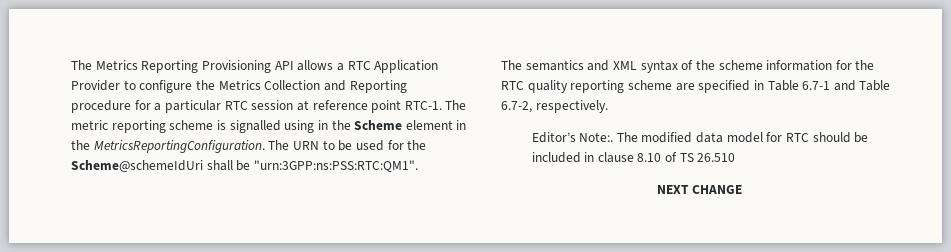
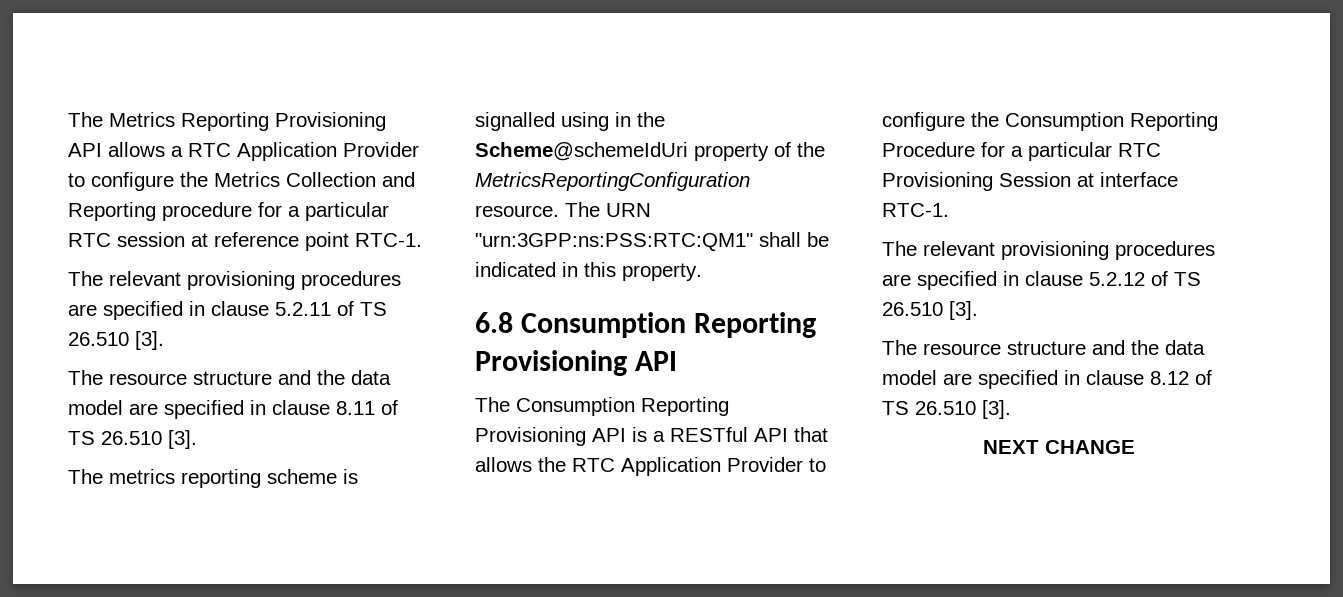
[445,100,467,110] [71,120,108,130] The metric -> [68,271,401,290] [68,301,387,320] [68,331,164,350] [68,370,391,385] [68,400,398,419] [68,430,197,449] [68,469,175,484] // The relevant provisioning procedures are specified in clause 5.2.11 of TS 26.510 [3]. // The resource structure and the data model are specified in clause 8.11 of TS 26.510 [3]. // The metrics
[354,120,467,130] [71,140,427,153] [71,160,418,172] [501,60,875,73] [501,80,891,93] [501,100,608,113] [531,132,869,143] [531,152,736,163] Scheme element in the MetricsReportingConfiguration. The URN to be used for the Scheme@schemeIdUri shall be "urn:3GPP:ns:PSS:RTC:QM1". // The semantics and XML syntax of the scheme information for the RTC quality reporting scheme are specified in Table 6.7-1 and Table 6.7-2, respectively. // Editor’s Note:. The modified data model for RTC should be included in clause 8.10 of TS 26.510 -> [475,142,825,161] [475,172,750,191] [475,202,651,217] [475,232,829,251] [475,262,702,281] [475,312,816,338] [475,350,677,376] [475,397,729,416] [475,427,828,446] [475,457,826,476] [882,112,1218,131] [882,142,1161,161] [882,172,1178,191] [882,203,949,217] [882,241,1215,260] [882,271,1201,290] [882,301,978,320] [882,340,1205,355] [882,370,1212,389] [882,400,1011,419] Scheme@schemeIdUri property of the MetricsReportingConfiguration resource. The URN "urn:3GPP:ns:PSS:RTC:QM1" shall be indicated in this property. // 6.8 Consumption Reporting Provisioning API // The Consumption Reporting Provisioning API is a RESTful API that allows the RTC Application Provider to configure the Consumption Reporting Procedure for a particular RTC Provisioning Session at interface RTC-1. // The relevant provisioning procedures are specified in clause 5.2.12 of TS 26.510 [3]. // The resource structure and the data model are specified in clause 8.12 of TS 26.510 [3].

